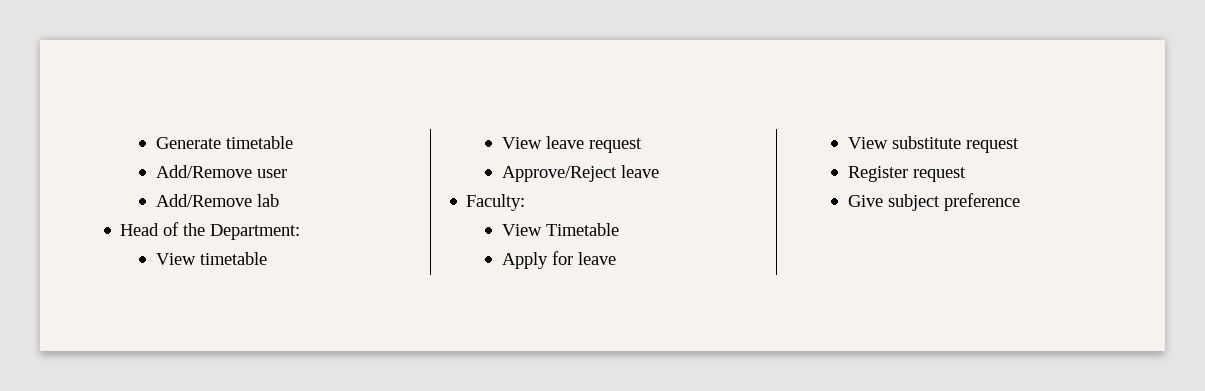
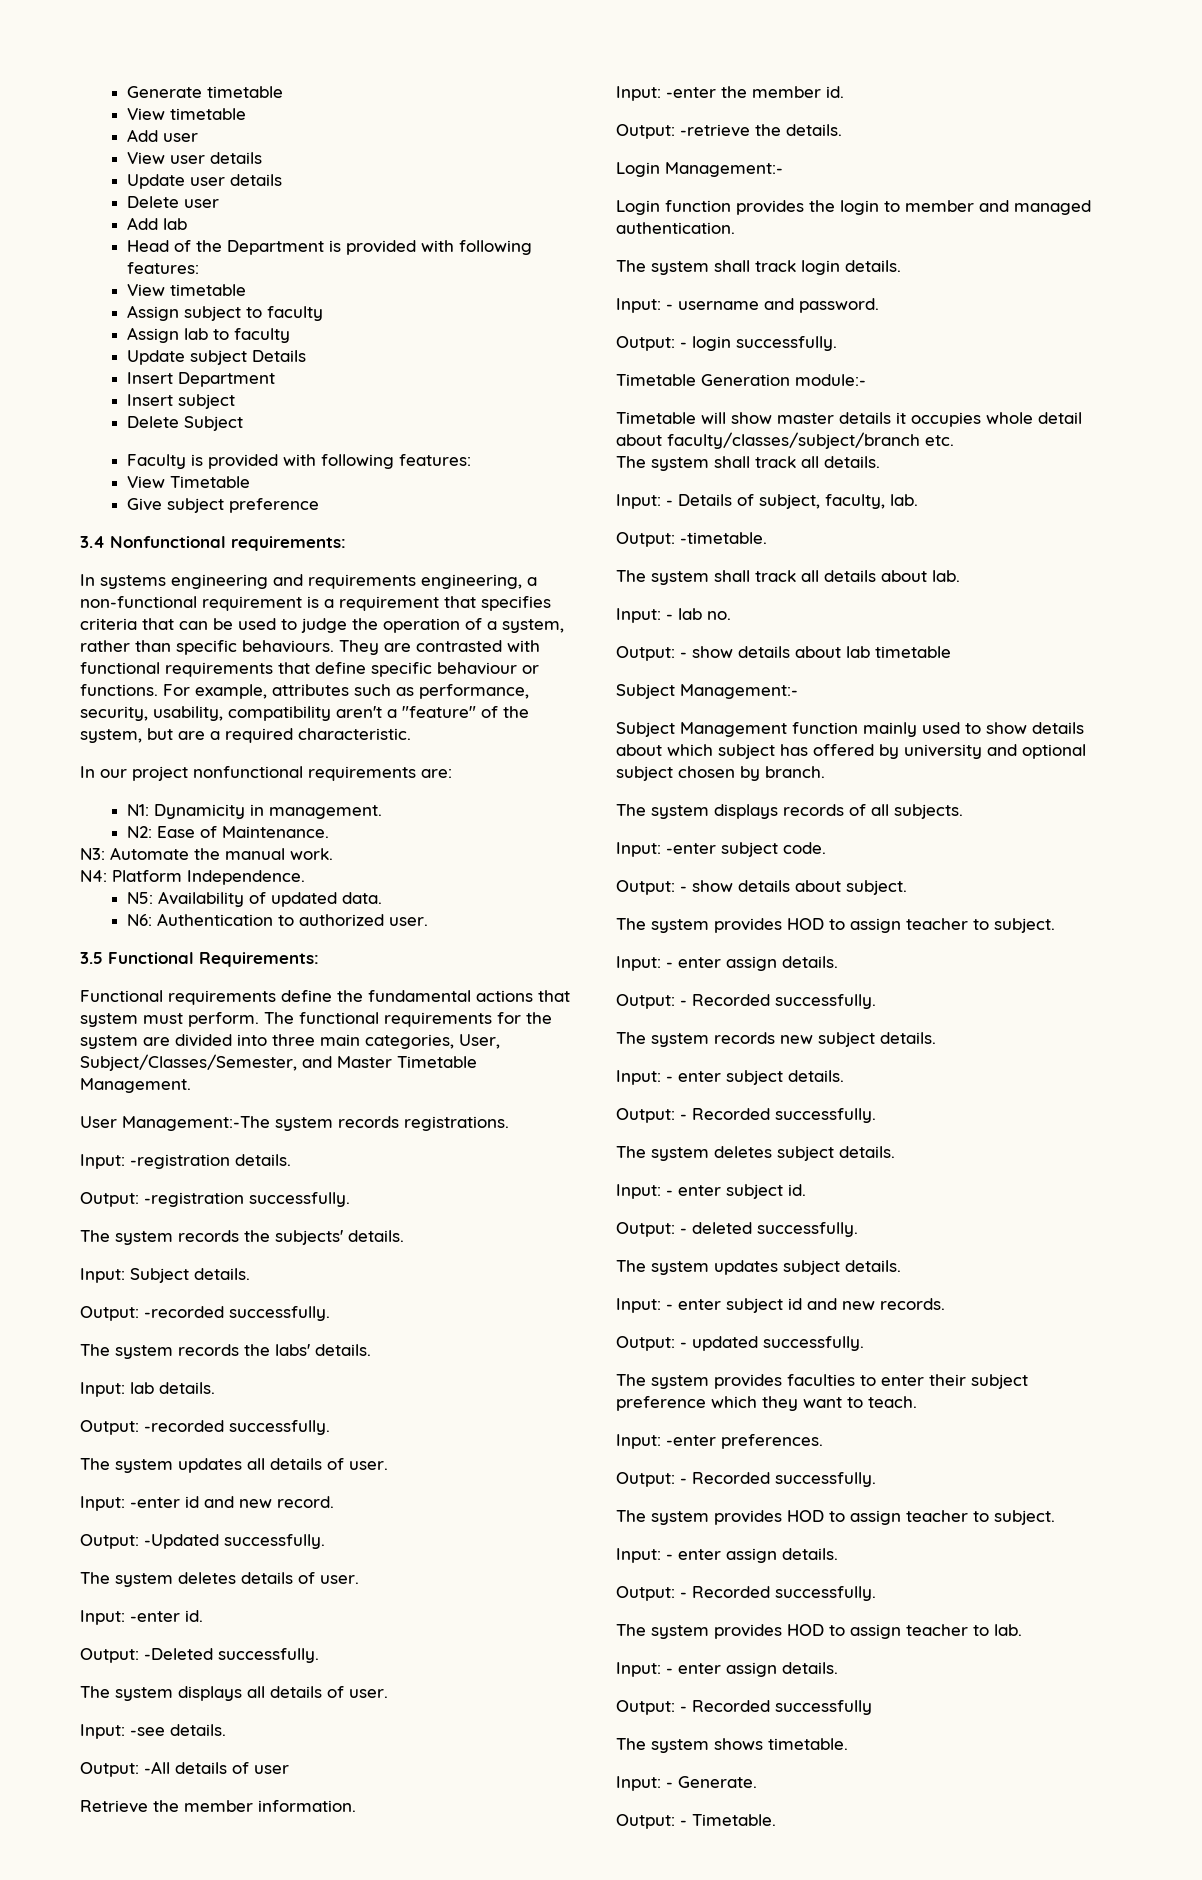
[155,165,287,178] [155,194,279,207] [120,222,301,240] [155,252,267,265] [501,136,642,153] [501,165,659,182] [466,194,526,211] [501,223,619,236] [501,251,616,269] [847,136,1019,153] [847,166,966,182] [847,193,1020,211] Add/Remove user // Add/Remove lab // Head of the Department: // View timetable // View leave request // Approve/Reject leave // Faculty: // View Timetable // Apply for leave // View substitute request // Register request // Give subject preference -> [126,108,246,120] [126,129,198,142] [126,152,262,164] [126,174,282,189] [126,196,219,208] [126,217,187,230] [126,240,532,255] [126,262,199,274] [126,284,246,296] [126,305,323,321] [126,327,290,343] [126,350,306,365] [126,372,275,387] [126,394,235,409] [126,416,243,431] [126,454,471,469] [126,476,250,488] [126,498,319,513] [80,536,346,551] [80,574,537,589] [80,596,551,611] [80,618,564,633] [80,640,540,655] [80,662,539,677] [80,684,529,699] [80,706,529,721] [80,728,411,743] [80,766,452,781] [126,804,382,819] [126,826,329,838] [80,847,333,860] [80,870,305,885] [126,891,382,907] [126,913,428,926] [80,952,319,967] [80,990,570,1005] [80,1012,552,1027] [80,1034,500,1049] [80,1054,477,1071] [80,1078,191,1093] [80,1116,509,1131] [80,1154,291,1169] [80,1192,350,1207] [80,1230,404,1245] [80,1268,250,1283] [80,1306,330,1321] [80,1344,371,1359] [80,1382,215,1397] [80,1420,330,1435] [80,1458,388,1473] [80,1496,334,1511] [80,1534,325,1549] [80,1572,359,1587] [80,1610,203,1625] [80,1648,319,1663] [80,1686,388,1701] [80,1724,226,1739] [80,1761,289,1777] [80,1800,356,1813] [616,86,844,101] [616,124,842,139] [616,162,783,177] [616,200,1091,215] [616,222,735,234] [616,260,901,275] [616,298,879,313] [616,336,837,351] [616,374,866,386] [616,412,1082,427] [616,432,954,449] [616,456,880,471] [616,494,918,509] [616,532,767,547] [616,570,960,585] [616,608,731,623] [616,646,951,661] [616,684,798,699] [616,722,1084,737] [616,744,1086,759] [616,766,825,781] [616,804,963,819] [616,842,826,857] [616,880,907,895] [616,918,1055,933] [616,956,838,971] [616,994,876,1009] [616,1032,936,1047] [616,1070,844,1085] [616,1108,876,1123] [616,1146,895,1161] [616,1184,806,1199] [616,1222,858,1237] [616,1260,901,1275] [616,1298,945,1313] [616,1336,864,1351] [616,1374,1028,1389] [616,1396,917,1411] [616,1434,823,1449] [616,1472,876,1487] [616,1510,1055,1525] [616,1548,838,1563] [616,1586,876,1601] [616,1624,1022,1639] [616,1662,838,1677] [616,1700,872,1715] [616,1738,848,1753] [616,1776,757,1791] [616,1814,776,1829] View timetable // Add user // View user details // Update user details // Delete user // Add lab // Head of the Department is provided with following features: // View timetable // Assign subject to faculty // Assign lab to faculty // Update subject Details // Insert Department // Insert subject // Delete Subject // Faculty is provided with following features: // View Timetable // Give subject preference // 3.4 Nonfunctional requirements: // In systems engineering and requirements engineering, a non-functional requirement is a requirement that specifies criteria that can be used to judge the operation of a system, rather than specific behaviours. They are contrasted with functional requirements that define specific behaviour or functions. For example, attributes such as performance, security, usability, compatibility aren't a "feature" of the system, but are a required characteristic. // In our project nonfunctional requirements are: // N1: Dynamicity in management. // N2: Ease of Maintenance. // N3: Automate the manual work. // N4: Platform Independence. // N5: Availability of updated data. // N6: Authentication to authorized user. // 3.5 Functional Requirements: // Functional requirements define the fundamental actions that system must perform. The functional requirements for the system are divided into three main categories, User, Subject/Classes/Semester, and Master Timetable Management. // User Management:-The system records registrations. // Input: -registration details. // Output: -registration successfully. // The system records the subjects' details. // Input: Subject details. // Output: -recorded successfully. // The system records the labs' details. // Input: lab details. // Output: -recorded successfully. // The system updates all details of user. // Input: -enter id and new record. // Output: -Updated successfully. // The system deletes details of user. // Input: -enter id. // Output: -Deleted successfully. // The system displays all details of user. // Input: -see details. // Output: -All details of user // Retrieve the member information. // Input: -enter the member id. // Output: -retrieve the details. // Login Management:- // Login function provides the login to member and managed authentication. // The system shall track login details. // Input: - username and password. // Output: - login successfully. // Timetable Generation module:- // Timetable will show master details it occupies whole detail about faculty/classes/subject/branch etc. // The system shall track all details. // Input: - Details of subject, faculty, lab. // Output: -timetable. // The system shall track all details about lab. // Input: - lab no. // Output: - show details about lab timetable // Subject Management:- // Subject Management function mainly used to show details about which subject has offered by university and optional subject chosen by branch. // The system displays records of all subjects. // Input: -enter subject code. // Output: - show details about subject. // The system provides HOD to assign teacher to subject. // Input: - enter assign details. // Output: - Recorded successfully. // The system records new subject details. // Input: - enter subject details. // Output: - Recorded successfully. // The system deletes subject details. // Input: - enter subject id. // Output: - deleted successfully. // The system updates subject details. // Input: - enter subject id and new records. // Output: - updated successfully. // The system provides faculties to enter their subject preference which they want to teach. // Input: -enter preferences. // Output: - Recorded successfully. // The system provides HOD to assign teacher to subject. // Input: - enter assign details. // Output: - Recorded successfully. // The system provides HOD to assign teacher to lab. // Input: - enter assign details. // Output: - Recorded successfully // The system shows timetable. // Input: - Generate. // Output: - Timetable.

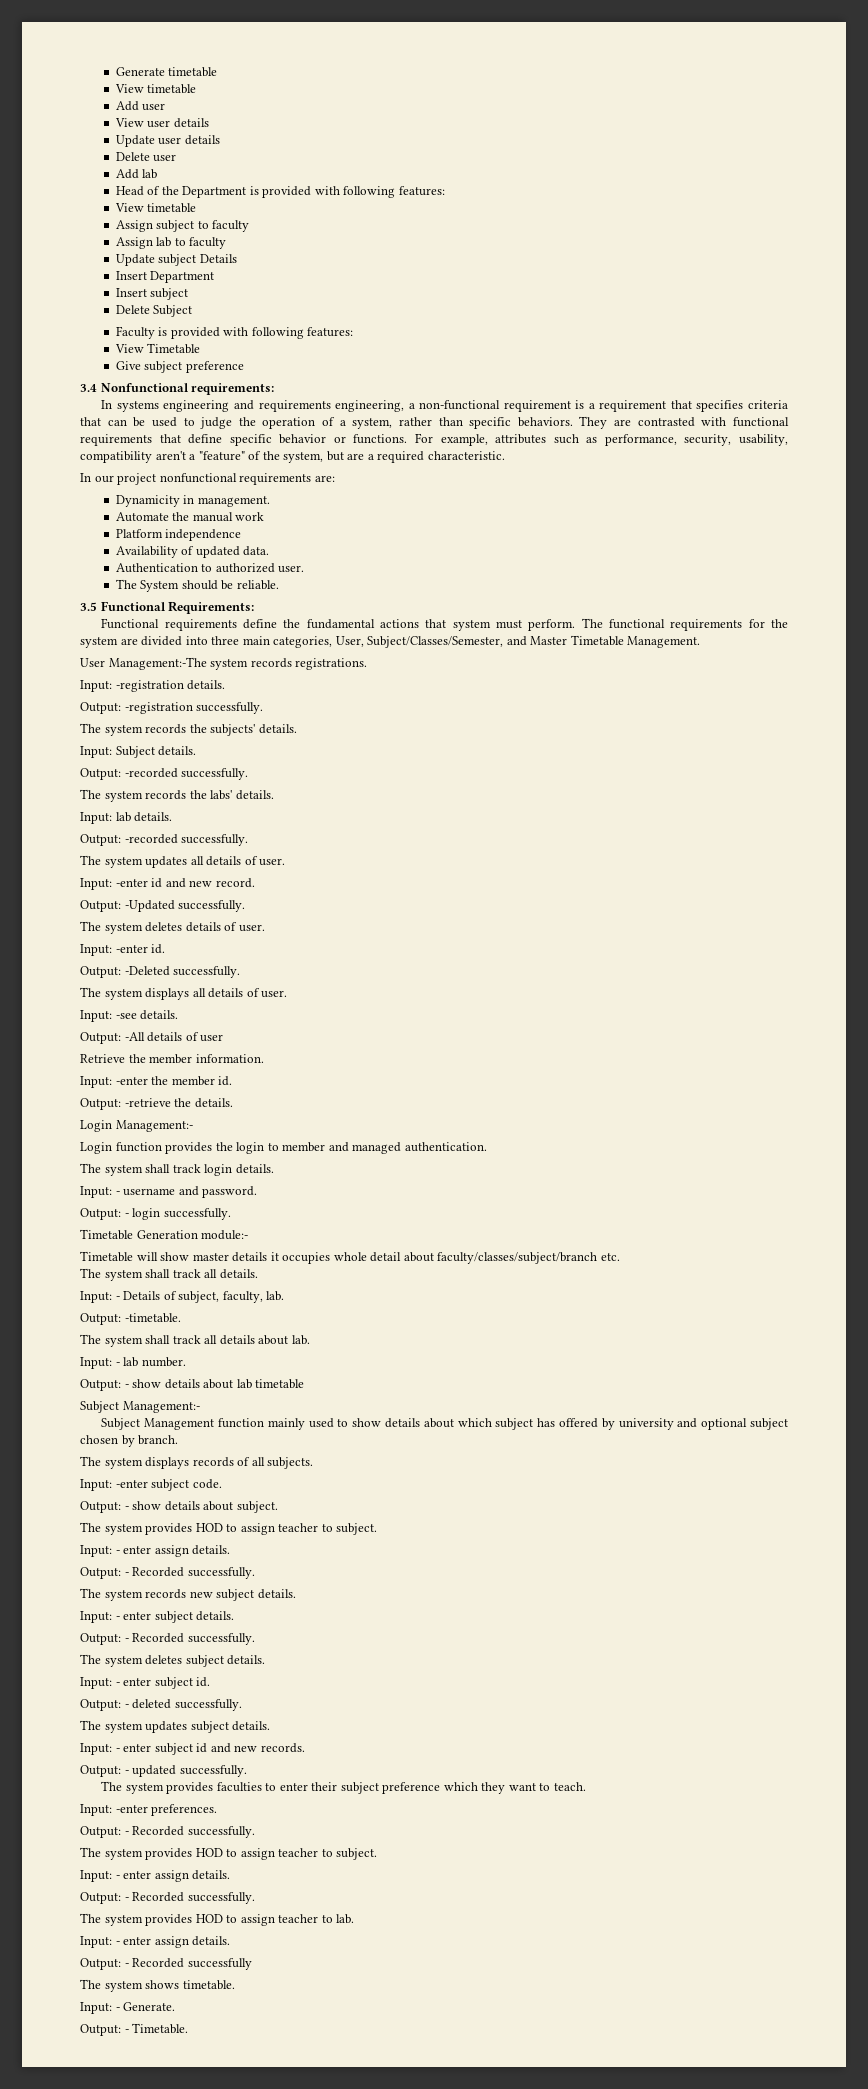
[242,640,334,653] behaviours. -> [517,417,573,427] behaviors.
[437,662,517,675] behaviour -> [279,434,327,444] behavior
[126,804,149,816] N1: -> (335, 478) none
[126,826,329,838] [80,847,333,860] [80,870,305,885] [126,892,153,904] N2: Ease of Maintenance. // N3: Automate the manual work. // N4: Platform Independence. // N5: -> [115,512,265,522] [115,529,242,541] Automate the manual work // Platform independence //
[126,914,152,926] N6: -> (270, 551) none
(428, 921) none -> [115,579,279,592] // The System should be reliable.
[707,611,731,620] no. -> [141,1357,186,1367] number.

